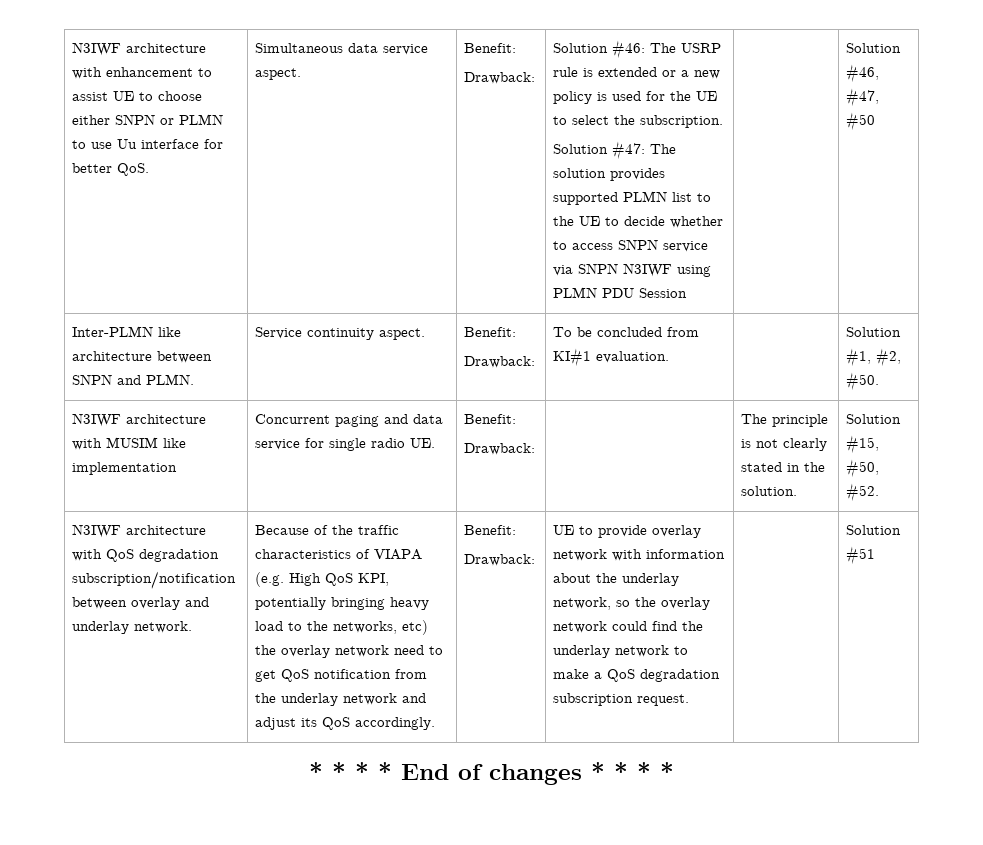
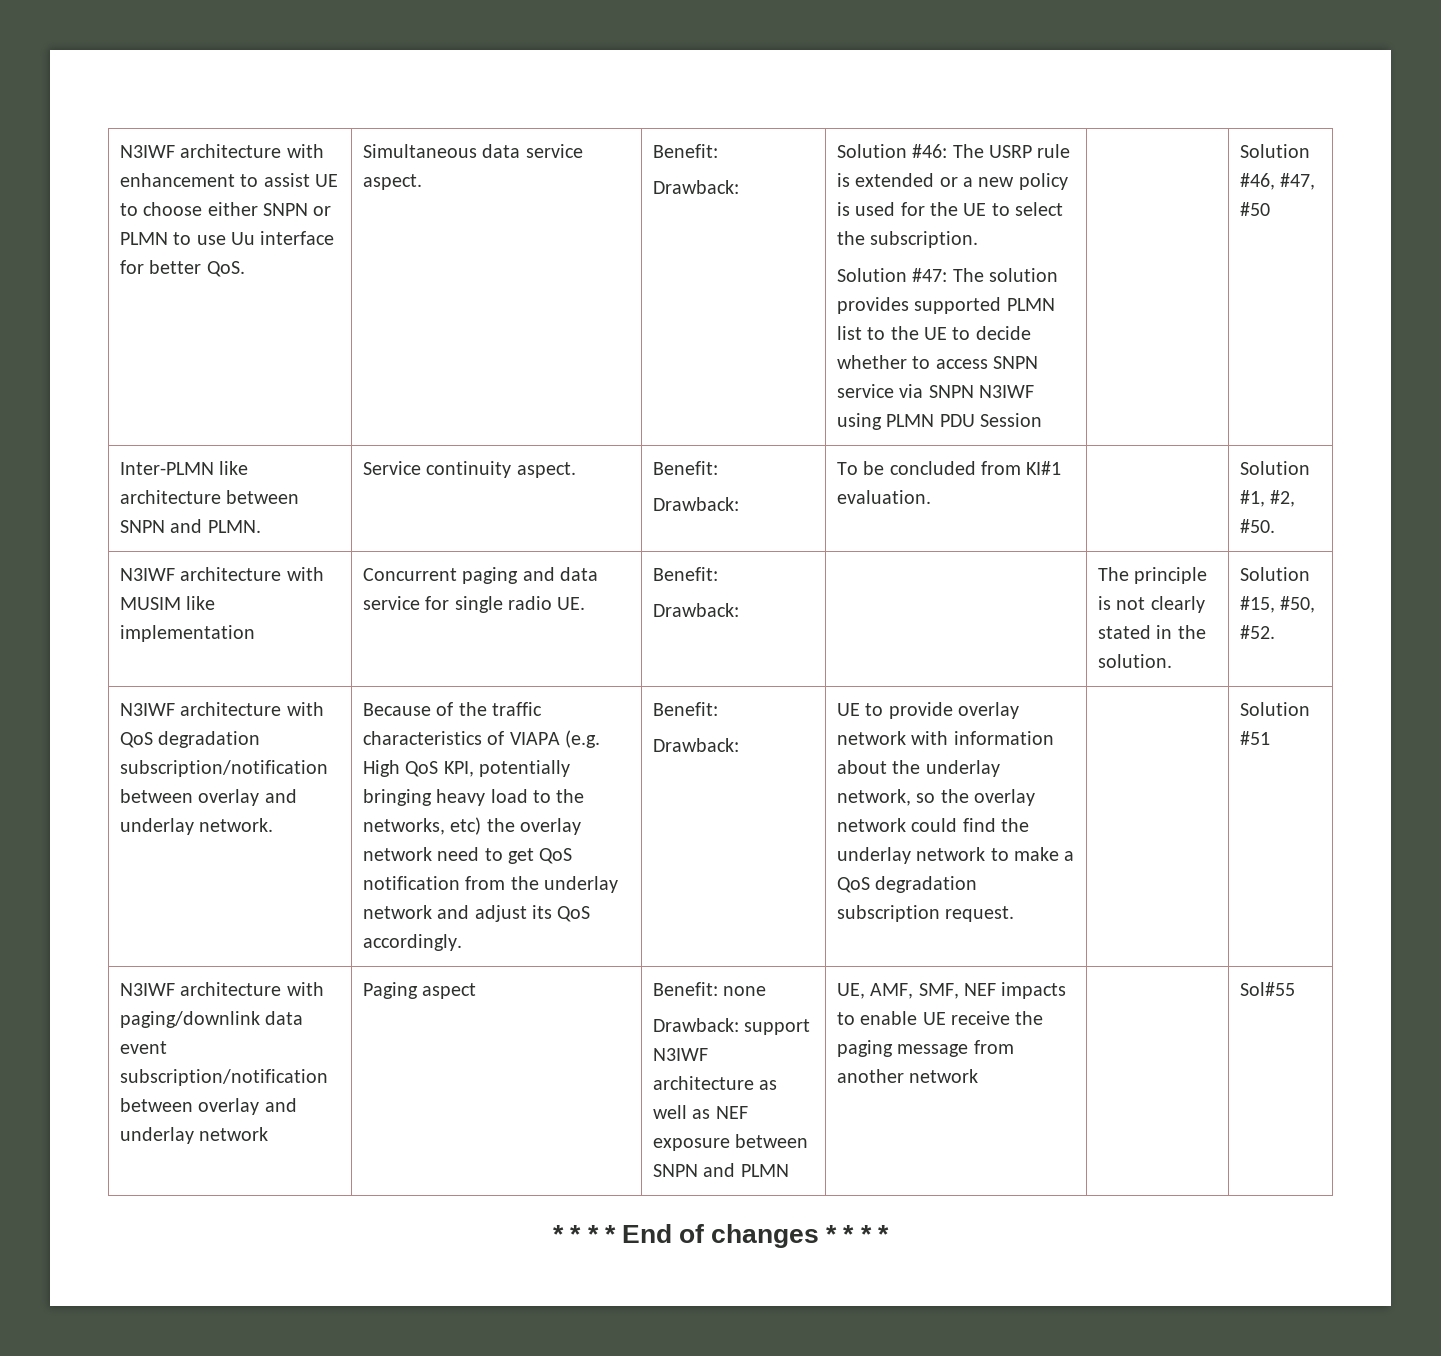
(876, 555) none -> [119,982,324,996] [119,1011,304,1028] [119,1041,167,1054] [119,1069,328,1086] [119,1098,297,1115] [119,1127,269,1144] [362,982,477,999] [652,982,767,996] [652,1018,811,1035] [652,1048,708,1061] [652,1076,778,1090] [652,1105,748,1119] [652,1134,809,1151] [652,1163,789,1177] [836,982,1067,999] [836,1011,1044,1025] [836,1040,1014,1057] [836,1069,979,1083] [1239,982,1295,996] // N3IWF architecture with paging/downlink data event subscription/notification between overlay and underlay network | Paging aspect | Benefit: none // Drawback: support N3IWF architecture as well as NEF exposure between SNPN and PLMN | UE, AMF, SMF, NEF impacts to enable UE receive the paging message from another network | | Sol#55

